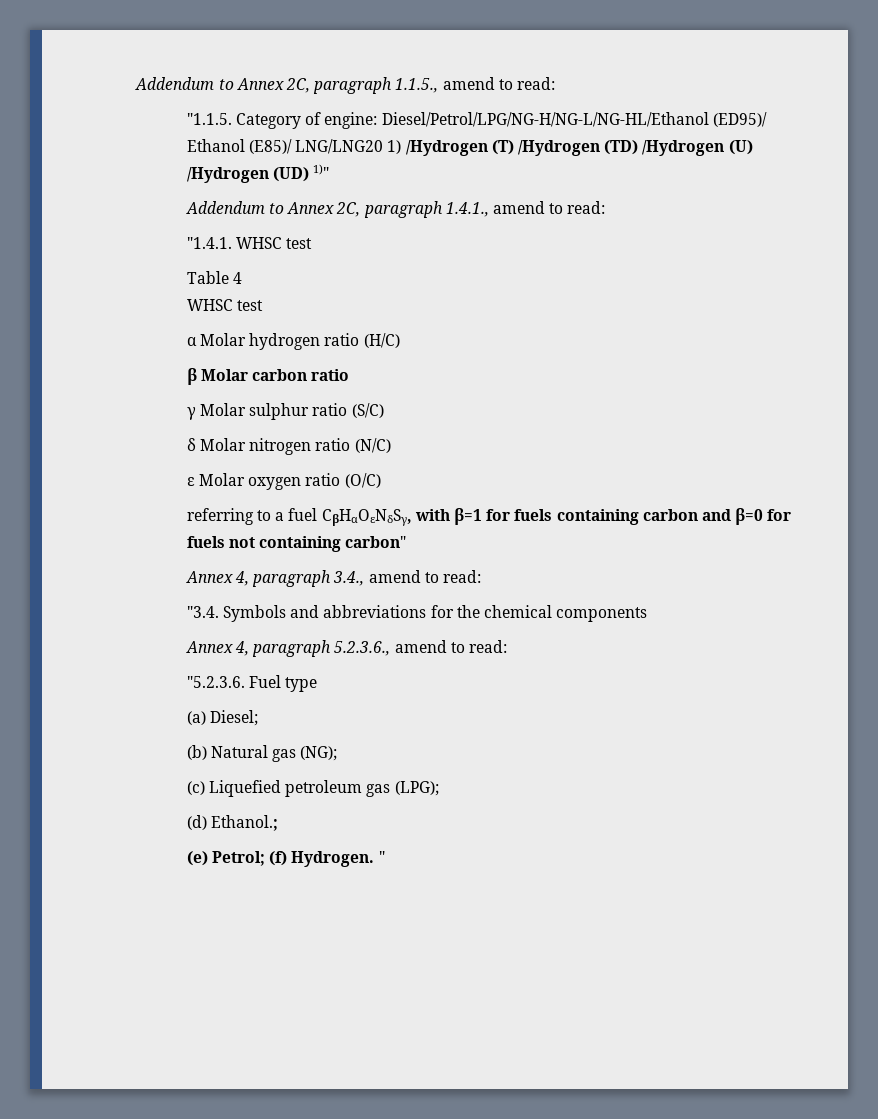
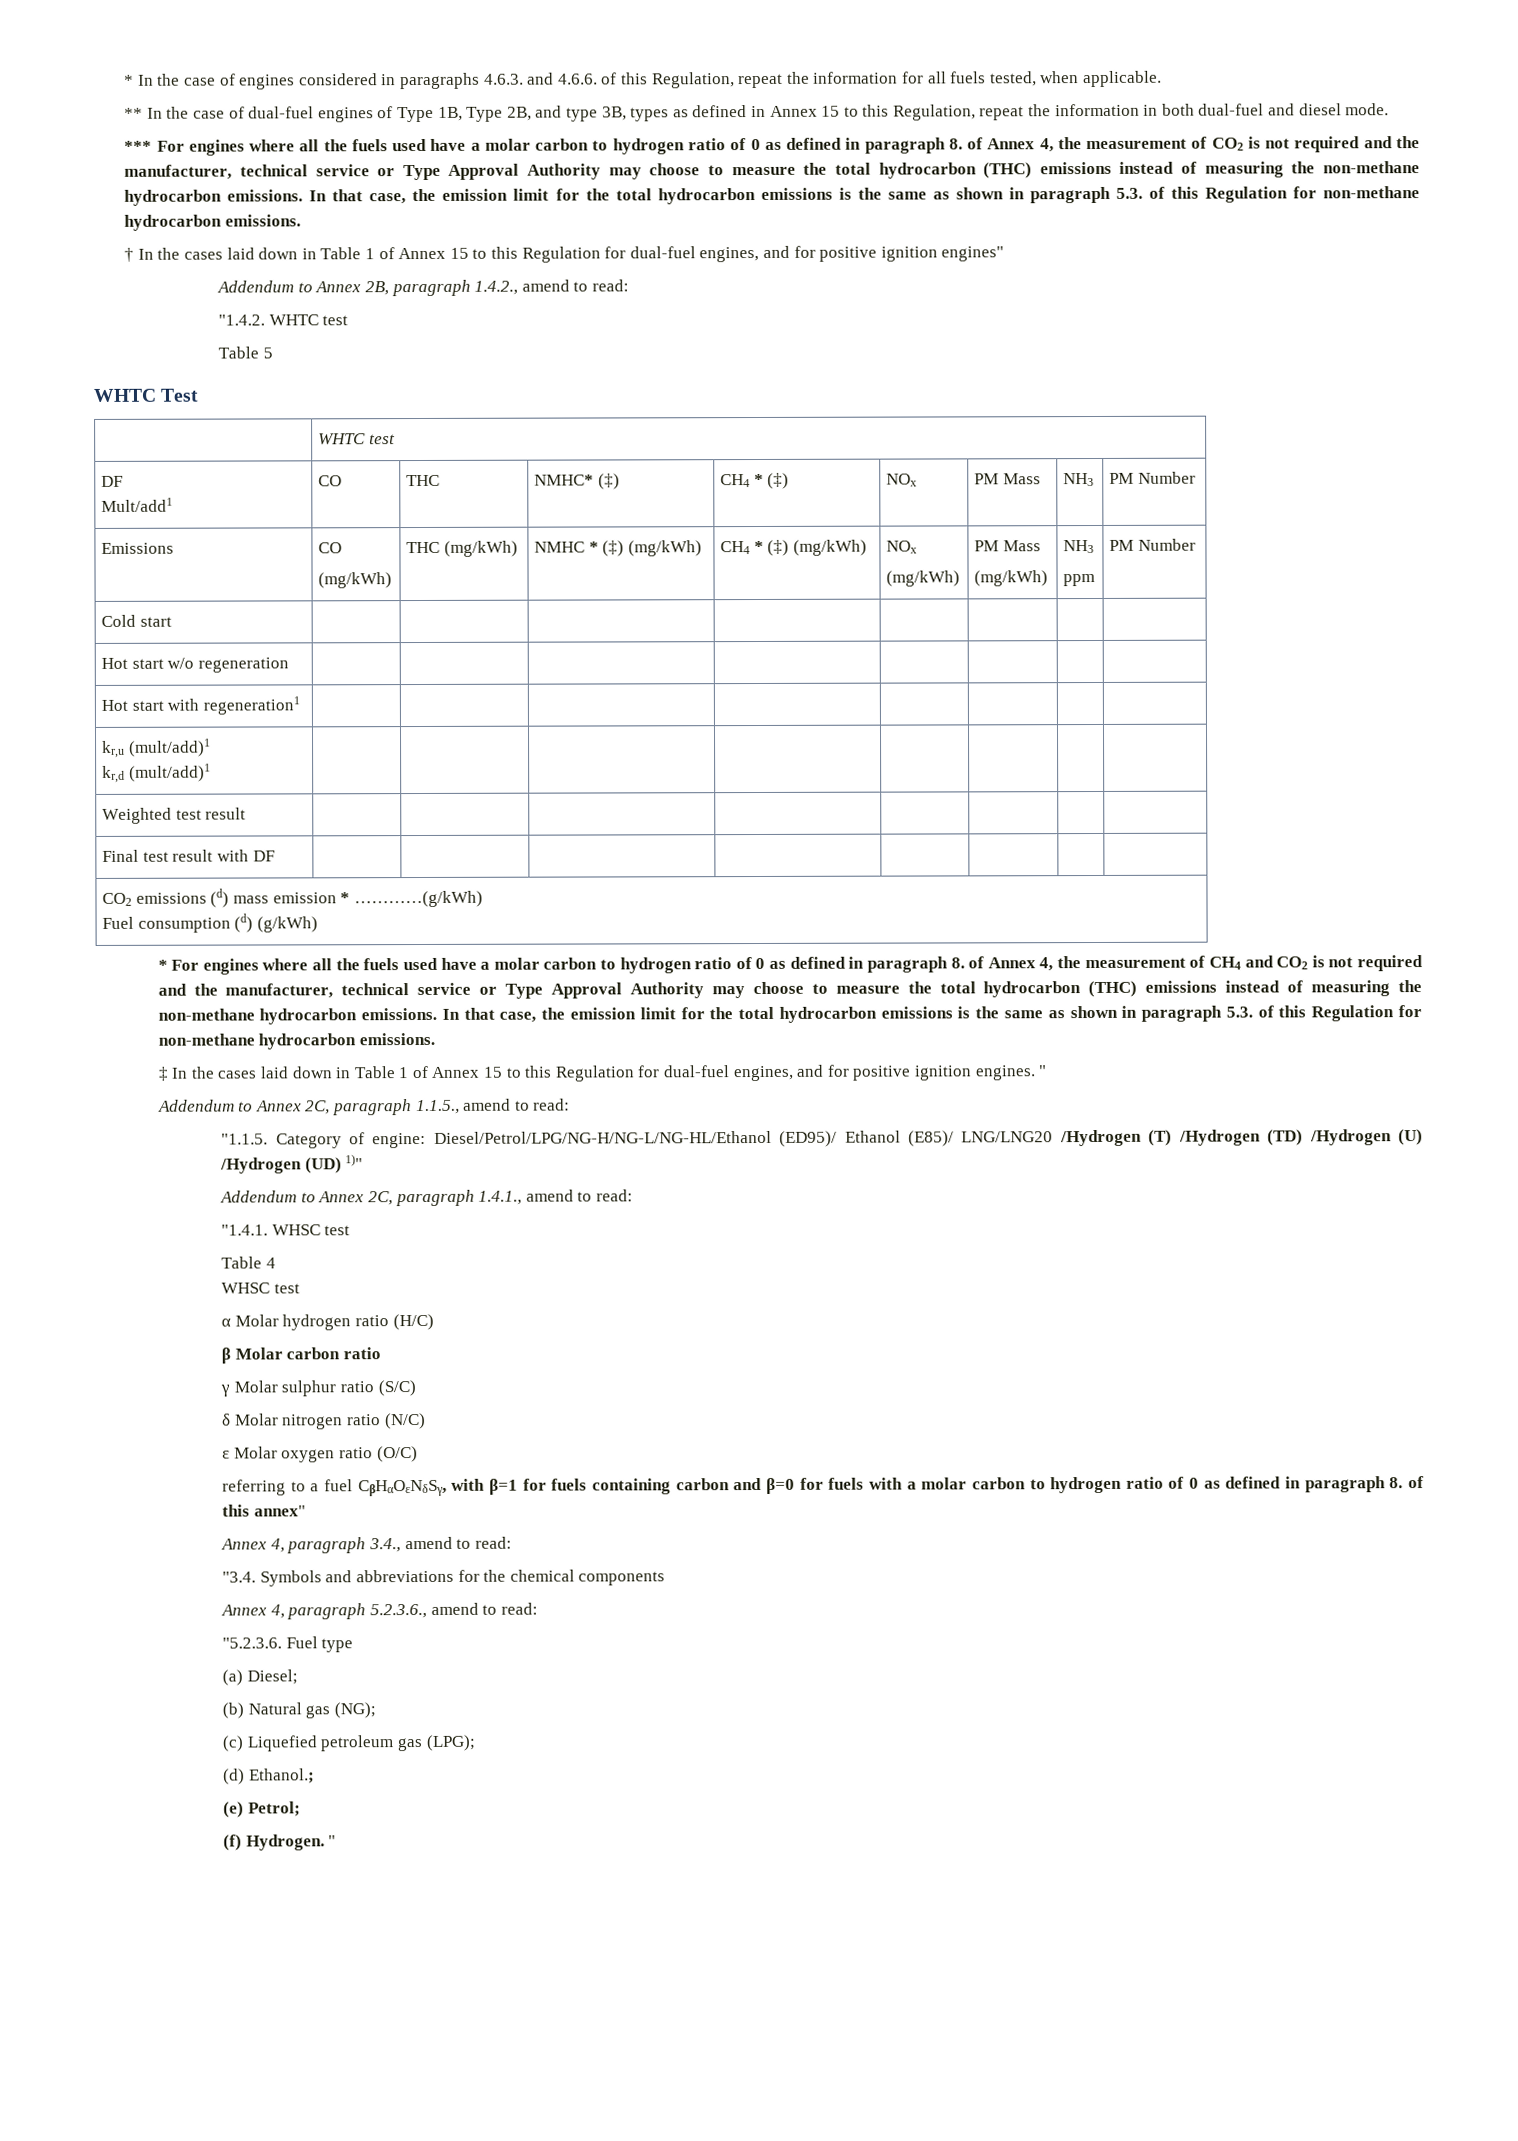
(135, 83) none -> [124,70,1162,90] [124,103,1390,123] [124,136,1421,156] [124,161,1421,181] [124,186,1420,206] [124,214,301,231] [124,245,1005,263] [217,279,629,297] [218,314,349,326] [218,346,273,359] [93,388,200,402] [318,433,396,445] [101,475,124,487] [101,497,174,512] [318,475,343,487] [406,474,441,487] [534,473,620,490] [720,472,790,489] [886,473,918,487] [974,473,1041,485] [1063,473,1095,487] [1109,471,1196,484] [101,542,175,554] [318,542,343,554] [318,572,393,589] [406,540,518,557] [534,540,703,557] [720,539,868,556] [886,540,918,554] [886,570,961,587] [974,540,1041,552] [974,570,1049,587] [1063,540,1095,554] [1063,573,1096,587] [1109,538,1196,551] [101,614,172,627] [101,657,290,673] [101,696,301,715] [102,738,211,758] [102,763,211,783] [102,807,247,824] [102,849,275,862] [102,888,483,908] [102,913,319,933] [157,955,1423,975] [157,980,1422,999] [157,1005,1422,1025] [157,1032,435,1050] [157,1064,1048,1082] * In the case of engines considered in paragraphs 4.6.3. and 4.6.6. of this Regulation, repeat the information for all fuels tested, when applicable. // ** In the case of dual-fuel engines of Type 1B, Type 2B, and type 3B, types as defined in Annex 15 to this Regulation, repeat the information in both dual-fuel and diesel mode. // *** For engines where all the fuels used have a molar carbon to hydrogen ratio of 0 as defined in paragraph 8. of Annex 4, the measurement of CO2 is not required and the manufacturer, technical service or Type Approval Authority may choose to measure the total hydrocarbon (THC) emissions instead of measuring the non-methane hydrocarbon emissions. In that case, the emission limit for the total hydrocarbon emissions is the same as shown in paragraph 5.3. of this Regulation for non-methane hydrocarbon emissions. // † In the cases laid down in Table 1 of Annex 15 to this Regulation for dual-fuel engines, and for positive ignition engines" // Addendum to Annex 2B, paragraph 1.4.2., amend to read: // "1.4.2. WHTC test // Table 5 // WHTC Test // | WHTC test // DF // Mult/add1 | CO | THC | NMHC* (‡) | CH4 * (‡) | NOx | PM Mass | NH3 | PM Number // Emissions | CO // (mg/kWh) | THC (mg/kWh) | NMHC * (‡) (mg/kWh) | CH4 * (‡) (mg/kWh) | NOx // (mg/kWh) | PM Mass // (mg/kWh) | NH3 // ppm | PM Number // Cold start | | | | | | | | // Hot start w/o regeneration | | | | | | | | // Hot start with regeneration1 | | | | | | | | // kr,u (mult/add)1 // kr,d (mult/add)1 | | | | | | | | // Weighted test result | | | | | | | | // Final test result with DF | | | | | | | | // CO2 emissions (d) mass emission * …………(g/kWh) // Fuel consumption (d) (g/kWh) // * For engines where all the fuels used have a molar carbon to hydrogen ratio of 0 as defined in paragraph 8. of Annex 4, the measurement of CH4 and CO2 is not required and the manufacturer, technical service or Type Approval Authority may choose to measure the total hydrocarbon (THC) emissions instead of measuring the non-methane hydrocarbon emissions. In that case, the emission limit for the total hydrocarbon emissions is the same as shown in paragraph 5.3. of this Regulation for non-methane hydrocarbon emissions. // ‡ In the cases laid down in Table 1 of Annex 15 to this Regulation for dual-fuel engines, and for positive ignition engines. " //
[387,140,402,154] 1) -> (1054, 1137) none
[229,536,407,552] not containing carbon" -> [868,1476,1424,1494] [222,1504,306,1517] with a molar carbon to hydrogen ratio of 0 as defined in paragraph 8. of this annex"
(266, 858) none -> (301, 1809) //

